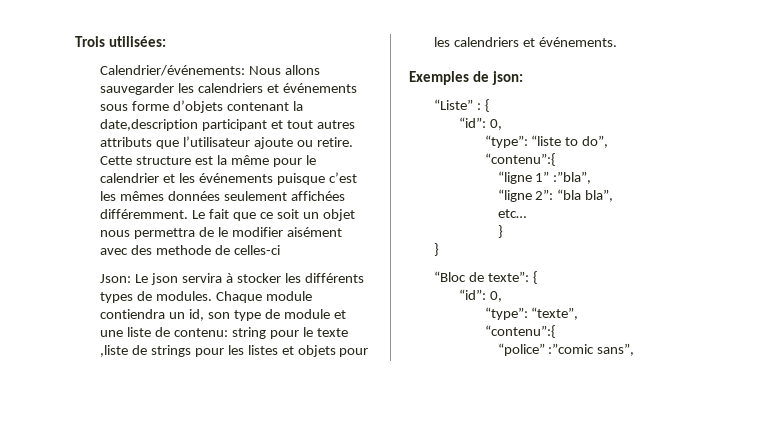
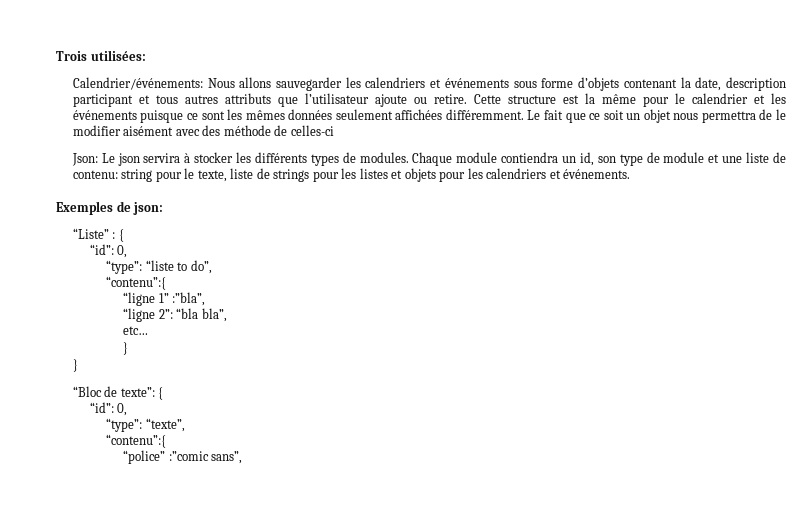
[100,119,199,131] date,description -> [695,77,787,91] date, description
[286,120,313,129] tout -> [155,95,178,104] tous
[328,172,357,183] c’est -> [186,111,225,120] ce sont
[156,245,212,255] methode -> [223,125,271,136] méthode
[316,328,348,337] [100,345,129,357] texte ,liste -> [197,168,254,182] texte, liste

